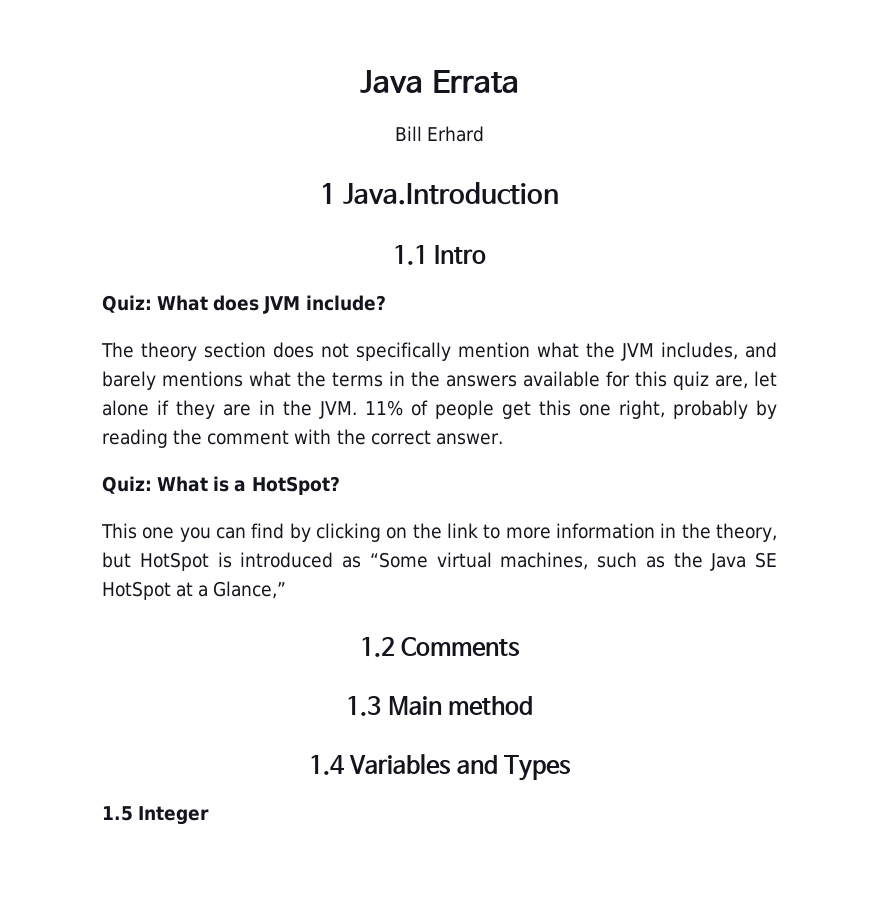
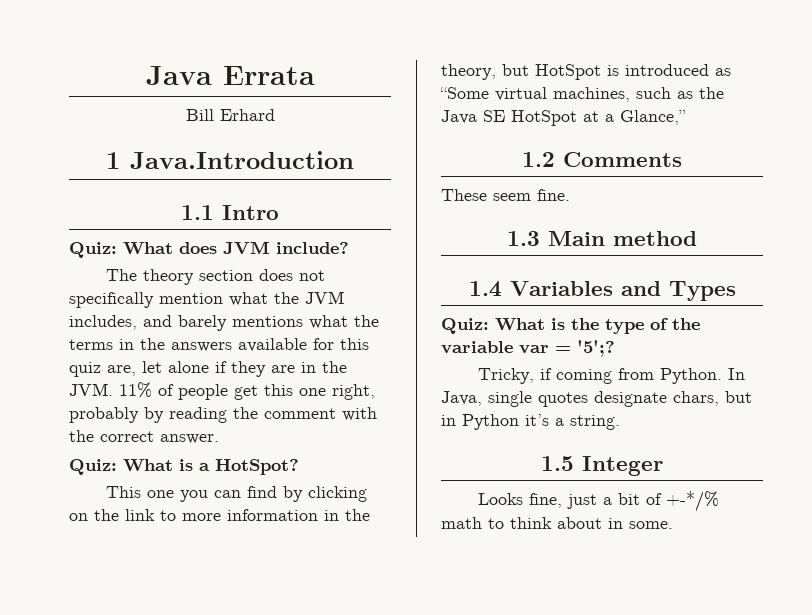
(521, 647) none -> [441,189,570,201] // These seem fine.
[102,806,210,825] 1.5 Integer -> [441,318,700,334] [441,340,615,357] [478,368,746,384] [441,391,752,407] [441,414,620,430] [541,456,663,476] [478,491,720,512] [441,517,673,529] Quiz: What is the type of the variable var = '5';? // Tricky, if coming from Python. In Java, single quotes designate chars, but in Python it’s a string. // 1.5 Integer // Looks fine, just a bit of +-*/% math to think about in some.

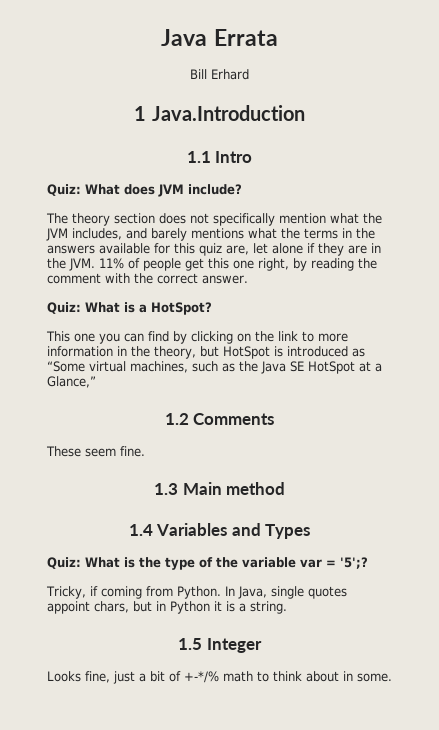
[69,407,139,423] probably -> (289, 264) none
[594,391,667,407] designate -> [47,601,90,614] appoint
[525,414,549,426] it’s -> [214,601,235,612] it is

